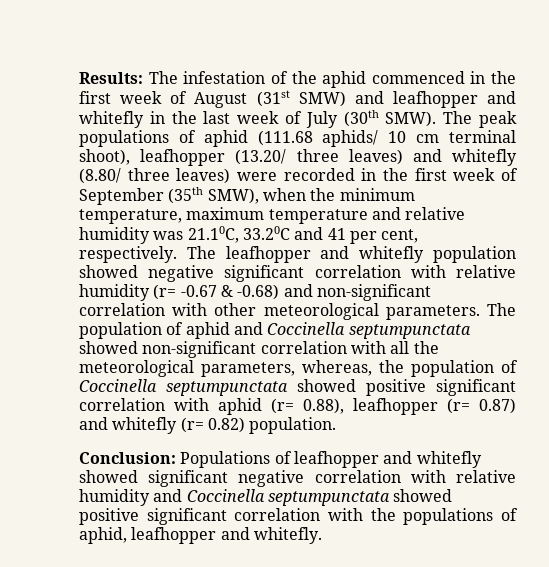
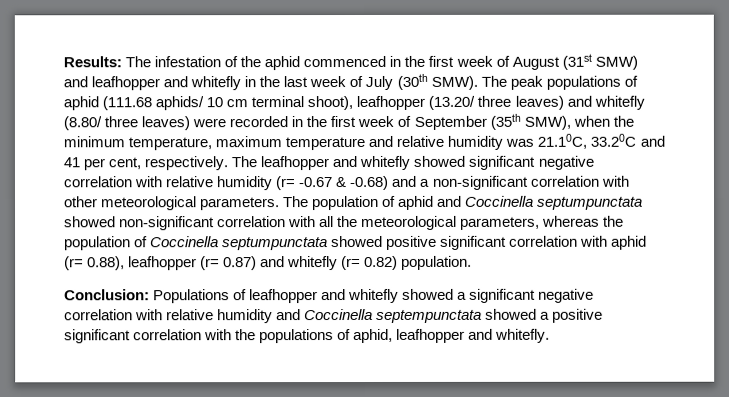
[433,246,516,263] [79,265,305,282] population showed negative significant -> [413,155,594,170] showed significant negative
(313, 290) none -> [419,178,430,187] a
[302,360,372,376] whereas, -> [542,215,601,227] whereas
(138, 476) none -> [457,291,468,300] a
[267,489,453,506] septumpunctata showed -> [376,308,551,323] septempunctata showed a

